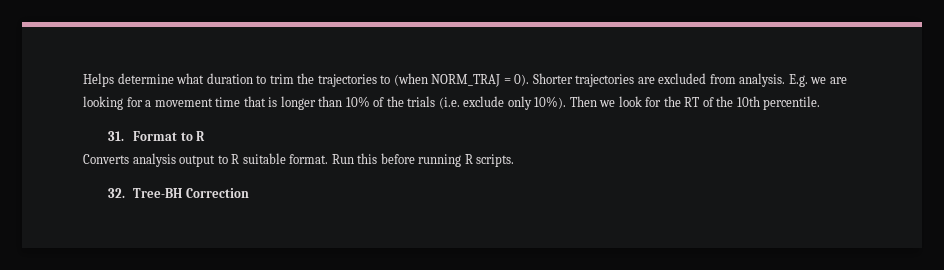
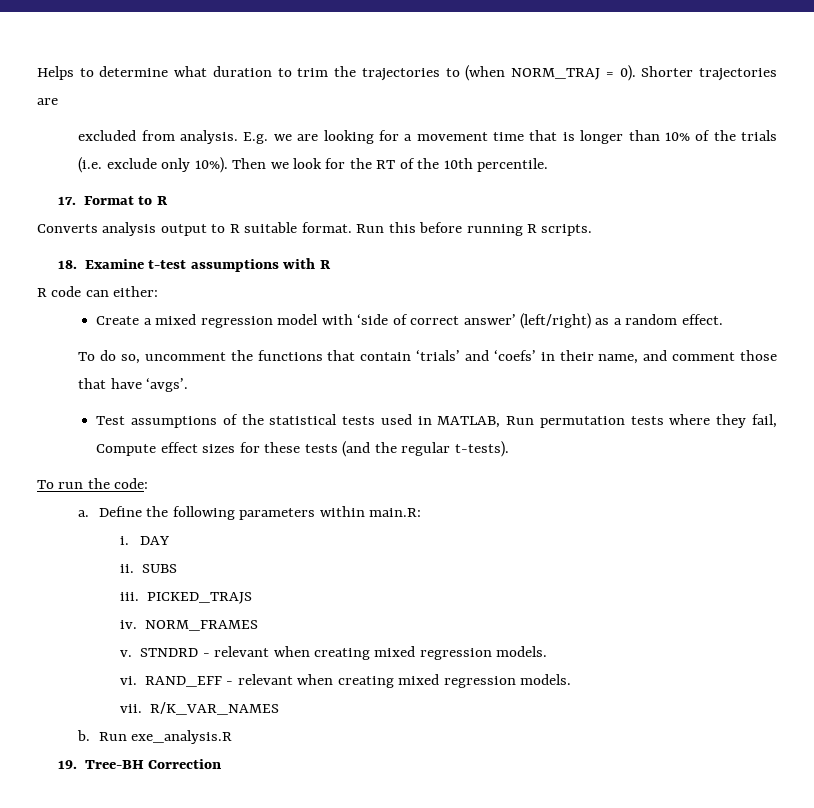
(114, 80) none -> [79,68,94,77] to
(655, 80) none -> (58, 101) //
[108,131,125,141] 31. -> [57,196,76,205] 17.
[108,188,126,198] 32. -> [57,258,331,272] [37,286,159,297] [96,313,723,329] [78,350,777,364] [78,378,189,392] [96,414,777,428] [96,441,509,457] [37,478,149,489] [78,506,422,520] [119,536,170,545] [119,564,177,573] [119,592,252,604] [119,620,258,631] [119,646,548,660] [119,674,571,688] [119,702,279,715] [77,730,233,744] [57,760,77,769] 18. Examine t-test assumptions with R // R code can either: // Create a mixed regression model with ‘side of correct answer’ (left/right) as a random effect. // To do so, uncomment the functions that contain ‘trials’ and ‘coefs’ in their name, and comment those that have ‘avgs’. // Test assumptions of the statistical tests used in MATLAB, Run permutation tests where they fail, Compute effect sizes for these tests (and the regular t-tests). // To run the code: // a. Define the following parameters within main.R: // i. DAY // ii. SUBS // iii. PICKED_TRAJS // iv. NORM_FRAMES // v. STNDRD - relevant when creating mixed regression models. // vi. RAND_EFF - relevant when creating mixed regression models. // vii. R/K_VAR_NAMES // b. Run exe_analysis.R // 19.

